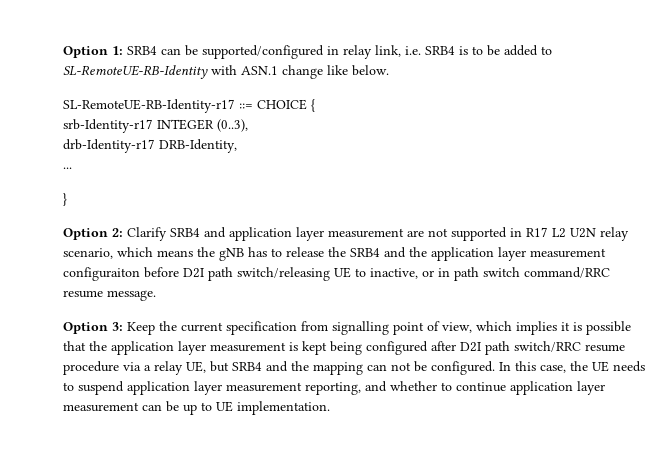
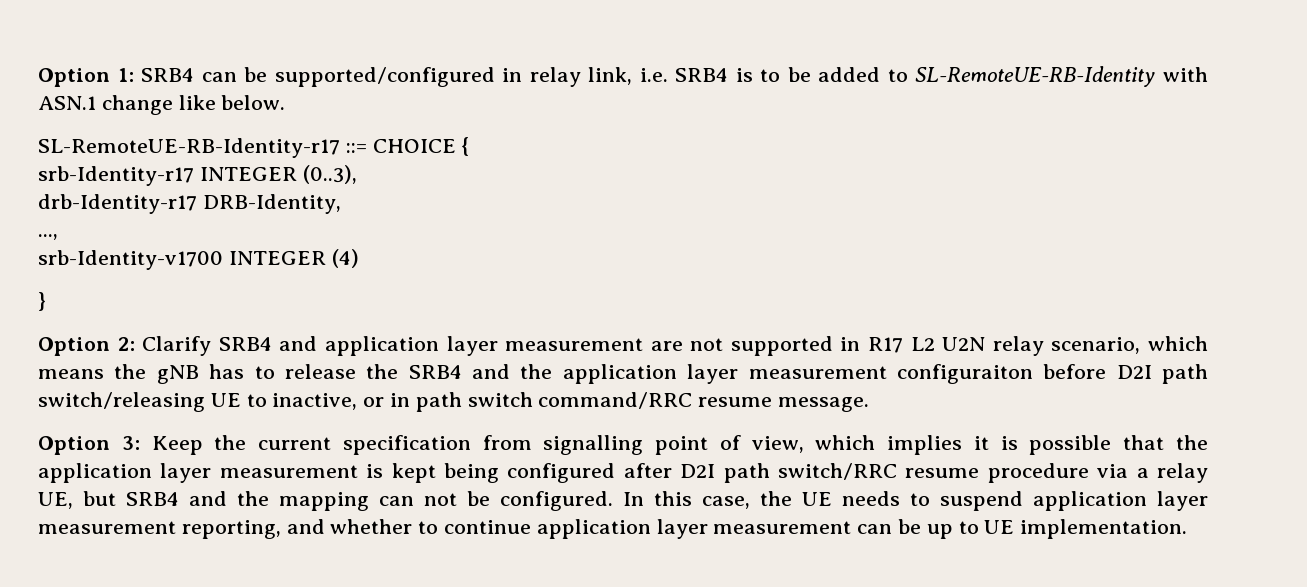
[63,167,72,169] ... -> [38,234,58,240] [38,249,359,270] ..., // srb-Identity-v1700 INTEGER (4)

